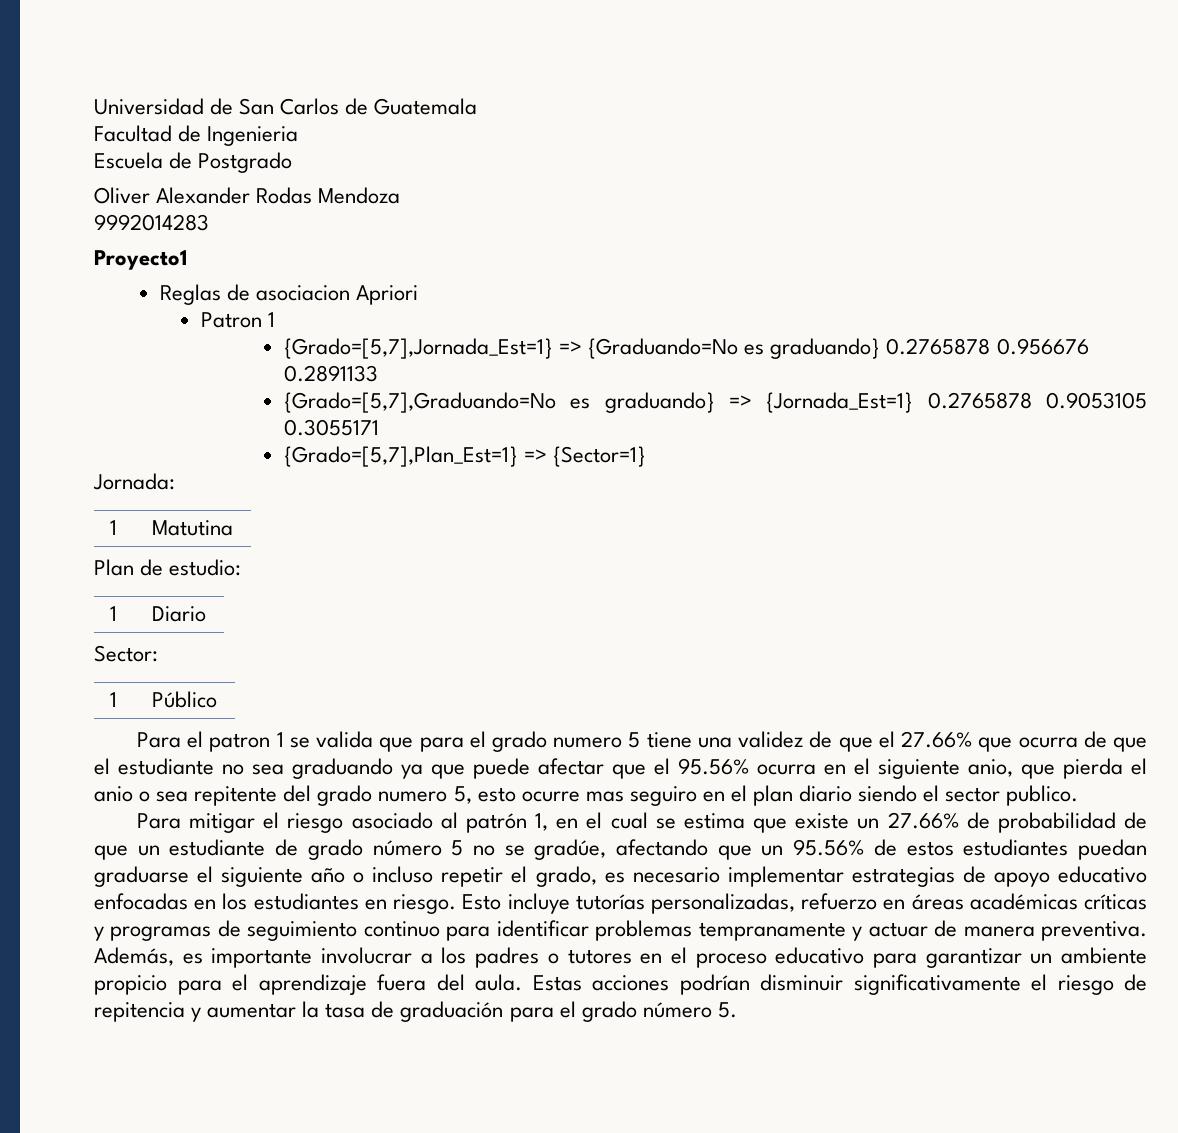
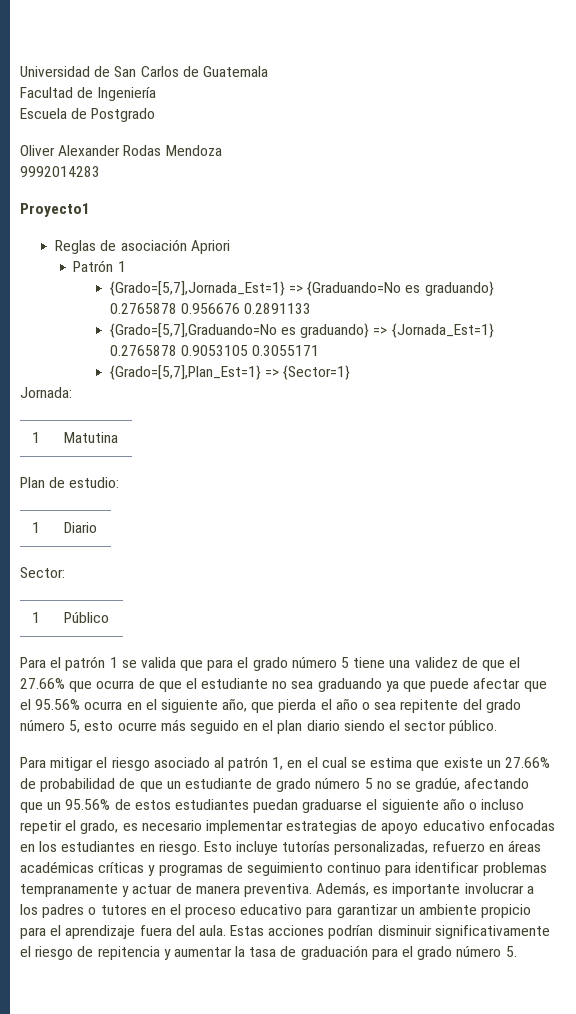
[207,126,299,146] Ingenieria -> [97,87,157,101] Ingeniería
[256,285,351,301] asociacion -> [120,239,187,251] asociación
[201,312,263,328] Patron -> [73,260,114,272] Patrón
[209,733,271,752] patron -> [65,656,106,671] patrón
[553,737,623,748] numero -> [291,657,337,668] número
[968,759,1013,777] anio, -> [222,698,248,712] año,
[94,786,133,802] anio -> [335,698,358,710] año
[378,791,448,802] numero -> [20,720,65,731] número
[585,786,697,806] mas seguiro -> [160,719,239,734] más seguido
[1006,785,1079,806] publico. -> [449,720,498,734] público.

